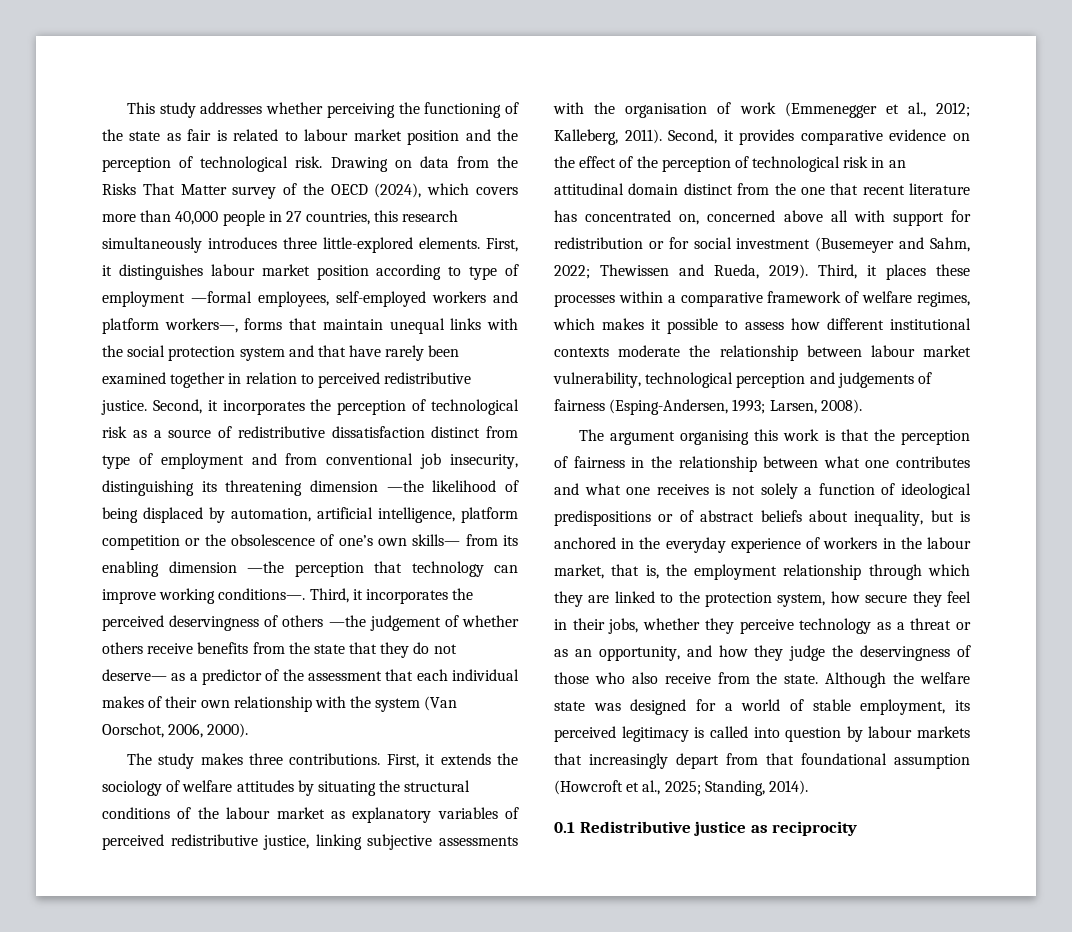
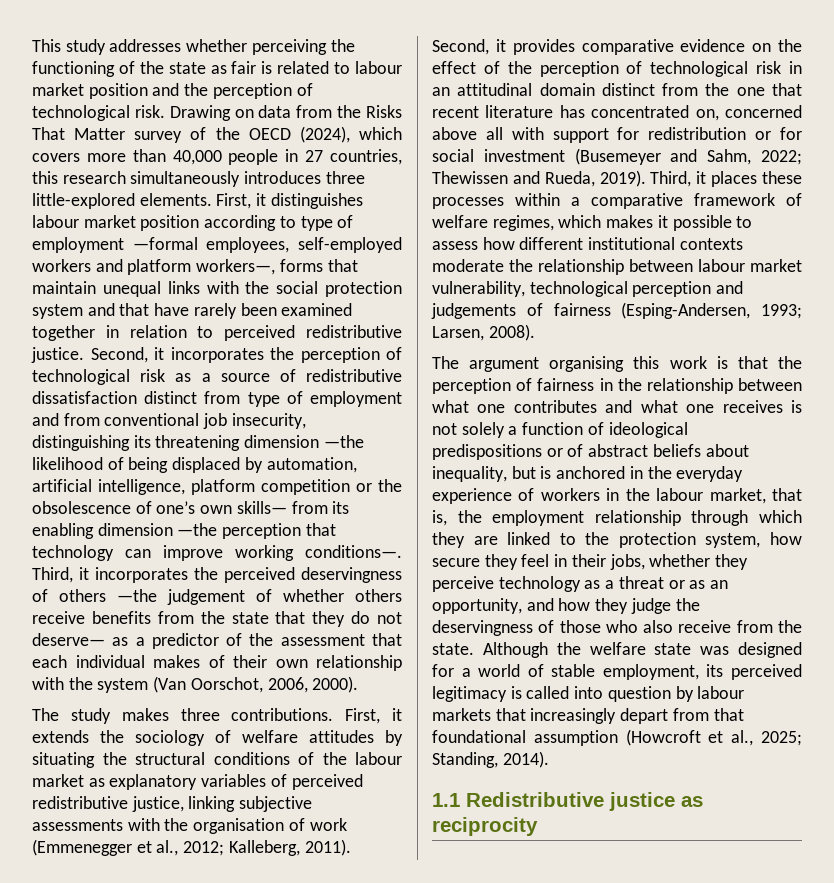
[554,822,575,833] 0.1 -> [432,793,460,807] 1.1

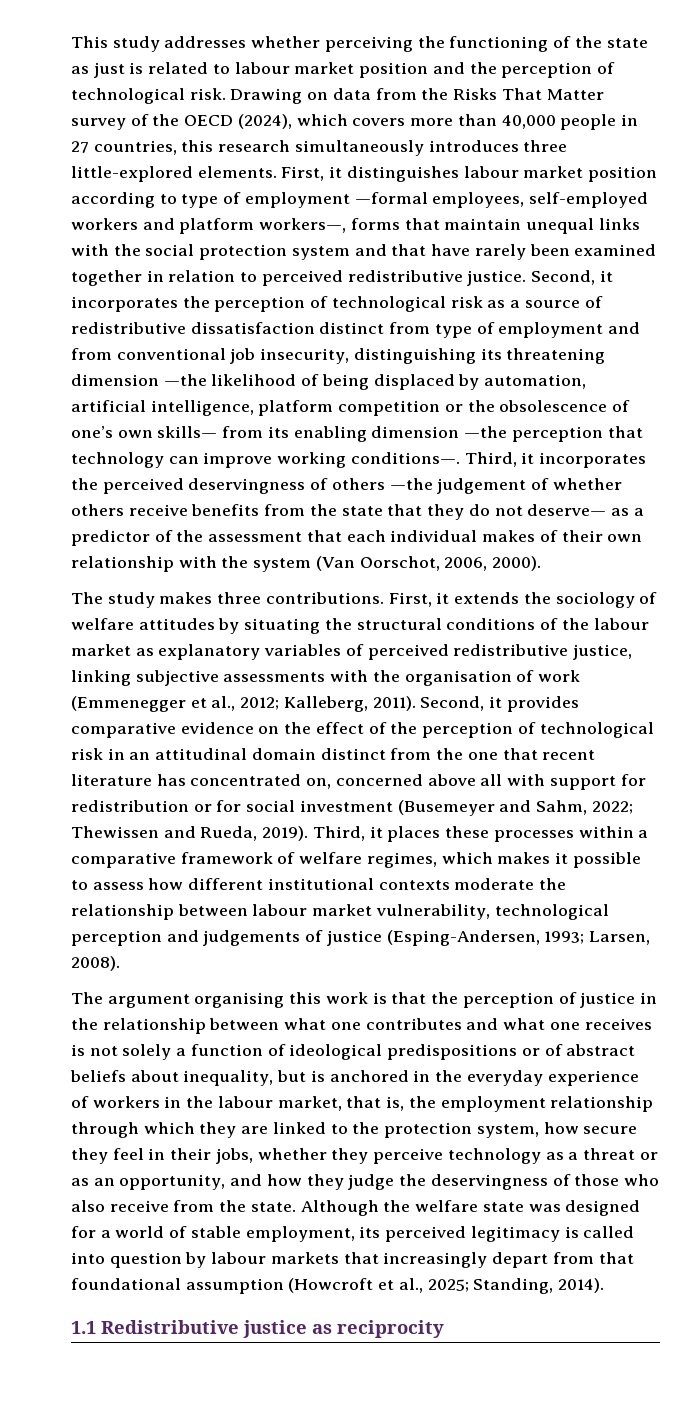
[231,61,257,74] fair -> [93,62,125,78] just
[553,303,611,316] fairness -> [326,930,382,946] justice
[537,378,595,391] fairness -> [580,992,636,1008] justice

